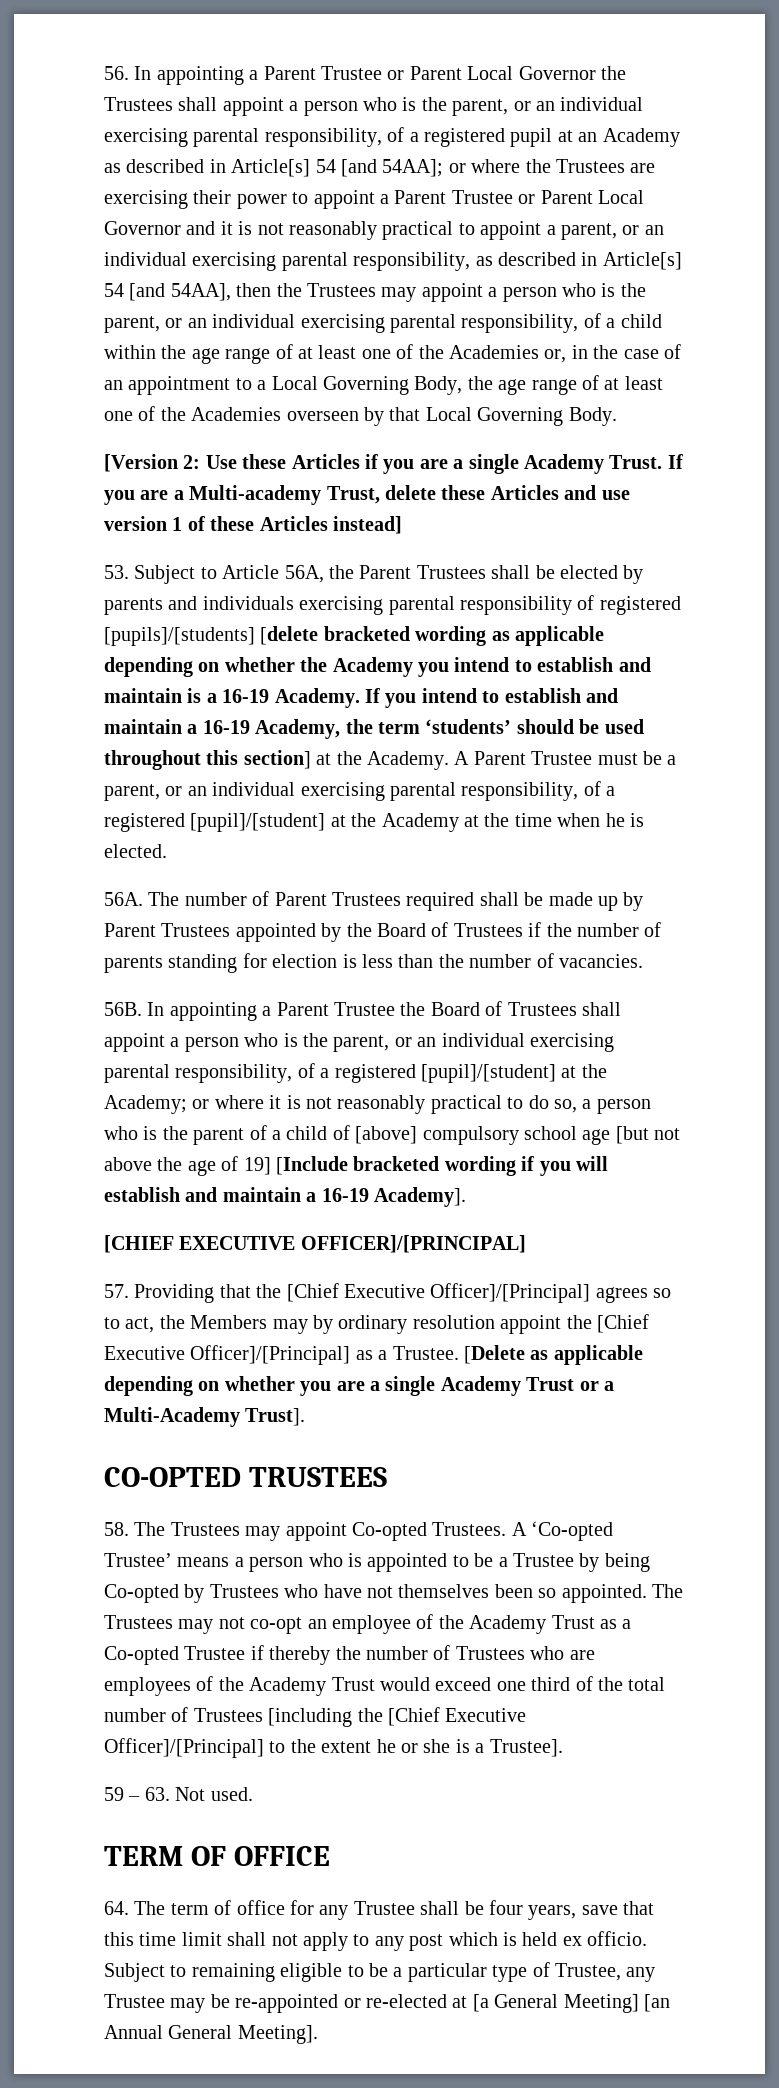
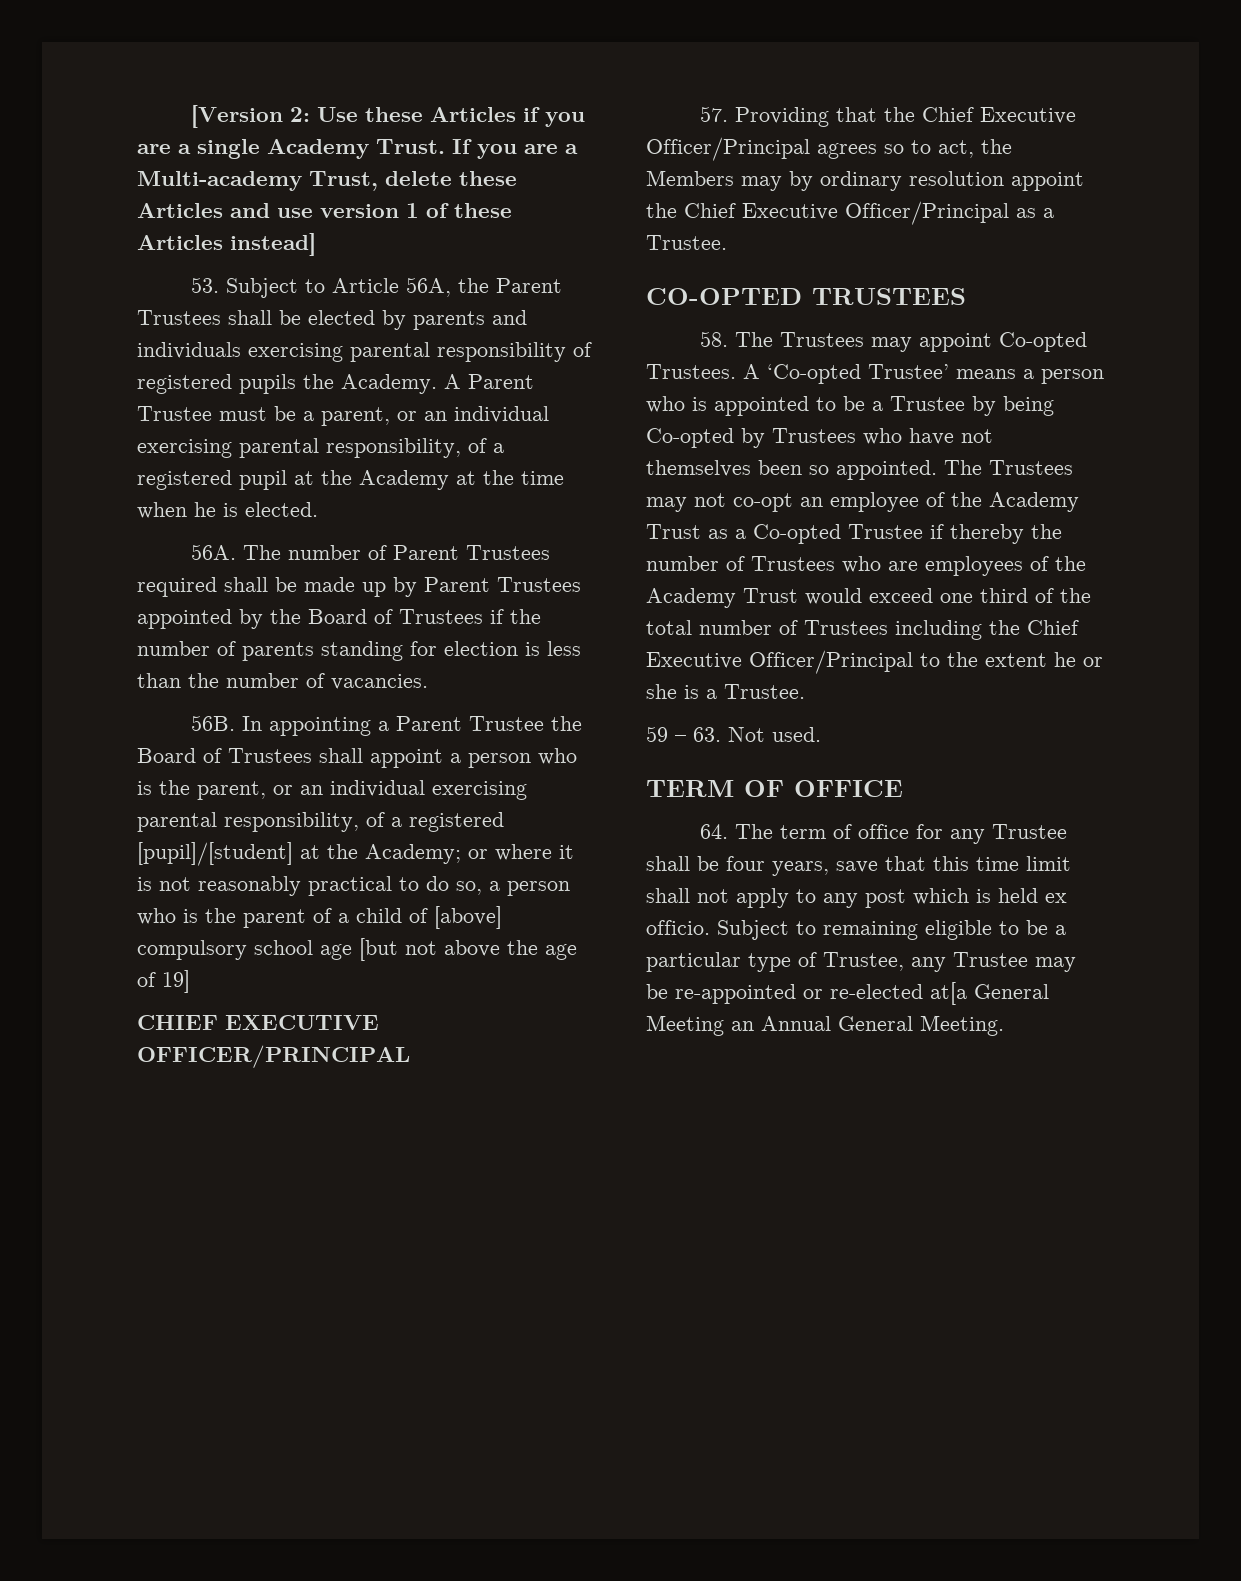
[104,66,626,85] [104,97,644,116] [104,127,680,147] [104,159,656,177] [104,190,644,209] [104,221,664,240] [104,252,682,271] [104,283,646,302] [104,313,662,333] [104,344,681,364] [104,375,663,395] [104,406,617,426] 56. In appointing a Parent Trustee or Parent Local Governor the Trustees shall appoint a person who is the parent, or an individual exercising parental responsibility, of a registered pupil at an Academy as described in Article[s] 54 [and 54AA]; or where the Trustees are exercising their power to appoint a Parent Trustee or Parent Local Governor and it is not reasonably practical to appoint a parent, or an individual exercising parental responsibility, as described in Article[s] 54 [and 54AA], then the Trustees may appoint a person who is the parent, or an individual exercising parental responsibility, of a child within the age range of at least one of the Academies or, in the case of an appointment to a Local Governing Body, the age range of at least one of the Academies overseen by that Local Governing Body. // -> (191, 116) none
[104,626,604,646] [104,657,651,677] [104,688,618,708] [104,719,644,739] [104,750,332,770] [pupils]/[students] [delete bracketed wording as applicable depending on whether the Academy you intend to establish and maintain is a 16-19 Academy. If you intend to establish and maintain a 16-19 Academy, the term ‘students’ should be used throughout this section] at -> [239,374,296,394] pupils
[190,813,326,832] [pupil]/[student] -> [239,470,287,490] pupil
[276,1156,608,1176] [104,1187,466,1207] [104,1235,526,1253] [Include bracketed wording if you will establish and maintain a 16-19 Academy]. // [CHIEF EXECUTIVE OFFICER]/[PRINCIPAL] -> [137,1015,379,1030] [137,1045,410,1068] // CHIEF EXECUTIVE OFFICER/PRINCIPAL
[286,1283,591,1303] [Chief Executive Officer]/[Principal] -> [922,107,1077,124] [646,137,810,161] Chief Executive Officer/Principal
[596,1314,649,1333] [104,1345,351,1365] [Chief Executive Officer]/[Principal] -> [684,201,1009,225] Chief Executive Officer/Principal
[463,1345,643,1365] [104,1376,614,1396] [104,1407,306,1427] [Delete as applicable depending on whether you are a single Academy Trust or a Multi-Academy Trust]. -> (727, 242) none
[268,1707,527,1727] [104,1738,264,1758] [including the [Chief Executive Officer]/[Principal] -> [895,620,1079,640] [646,650,913,674] including the Chief Executive Officer/Principal
[489,1739,563,1757] Trustee]. -> [724,684,805,699] Trustee.
[452,1994,670,2013] at [a General Meeting] [an -> [930,982,1049,1005] [646,1015,754,1036] at[a General Meeting an
[237,2025,318,2044] Meeting]. -> [920,1015,1004,1036] Meeting.

